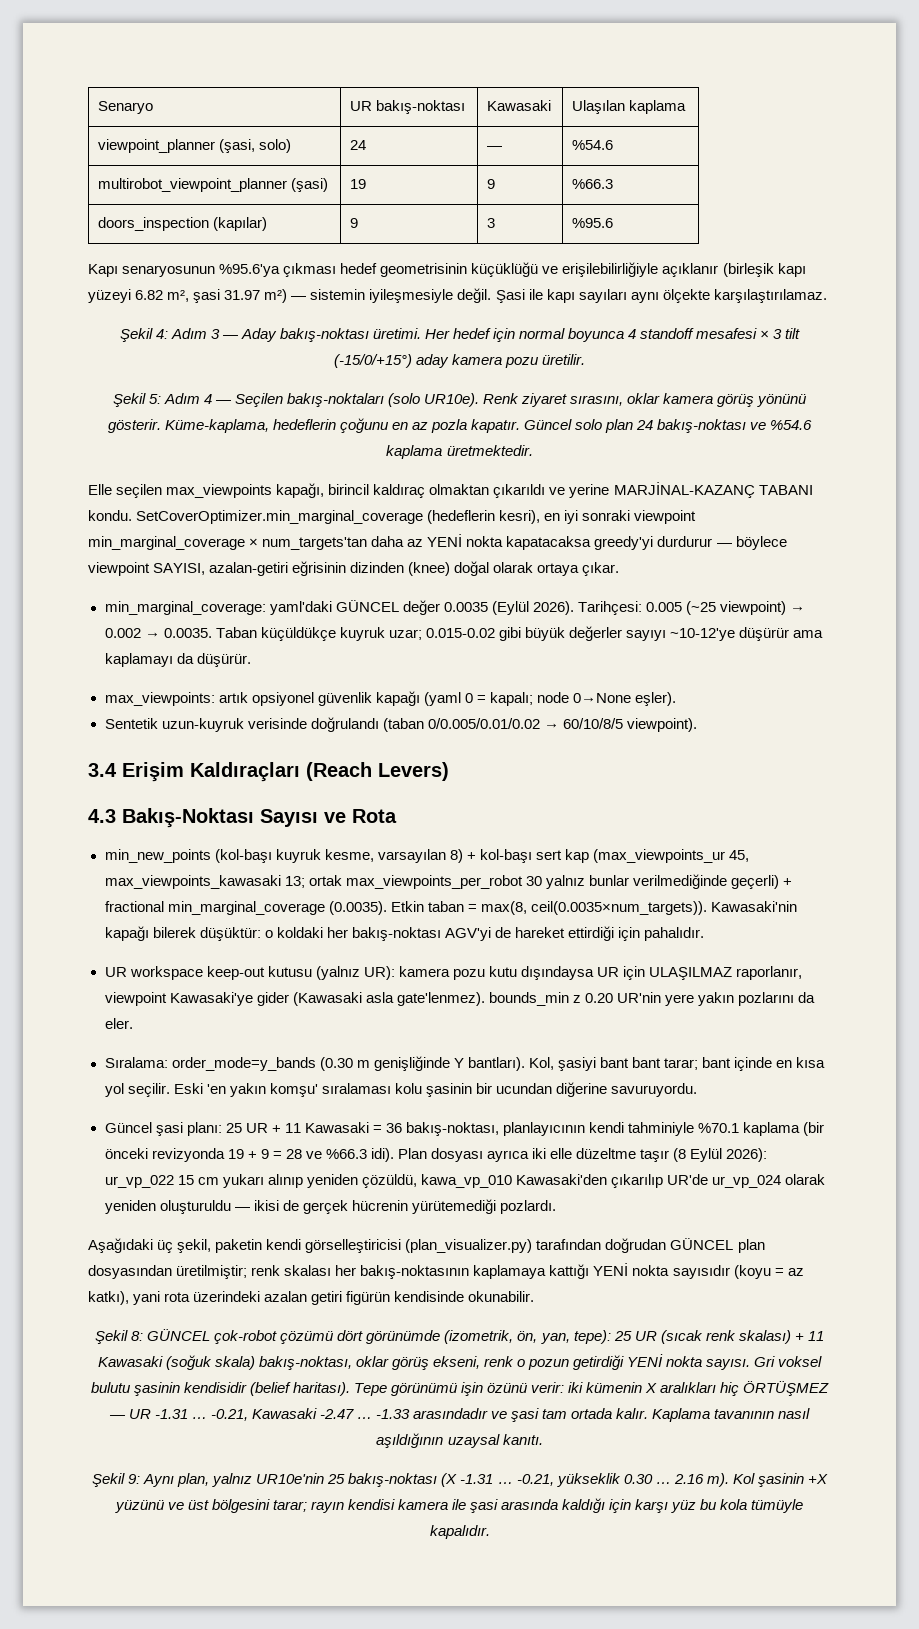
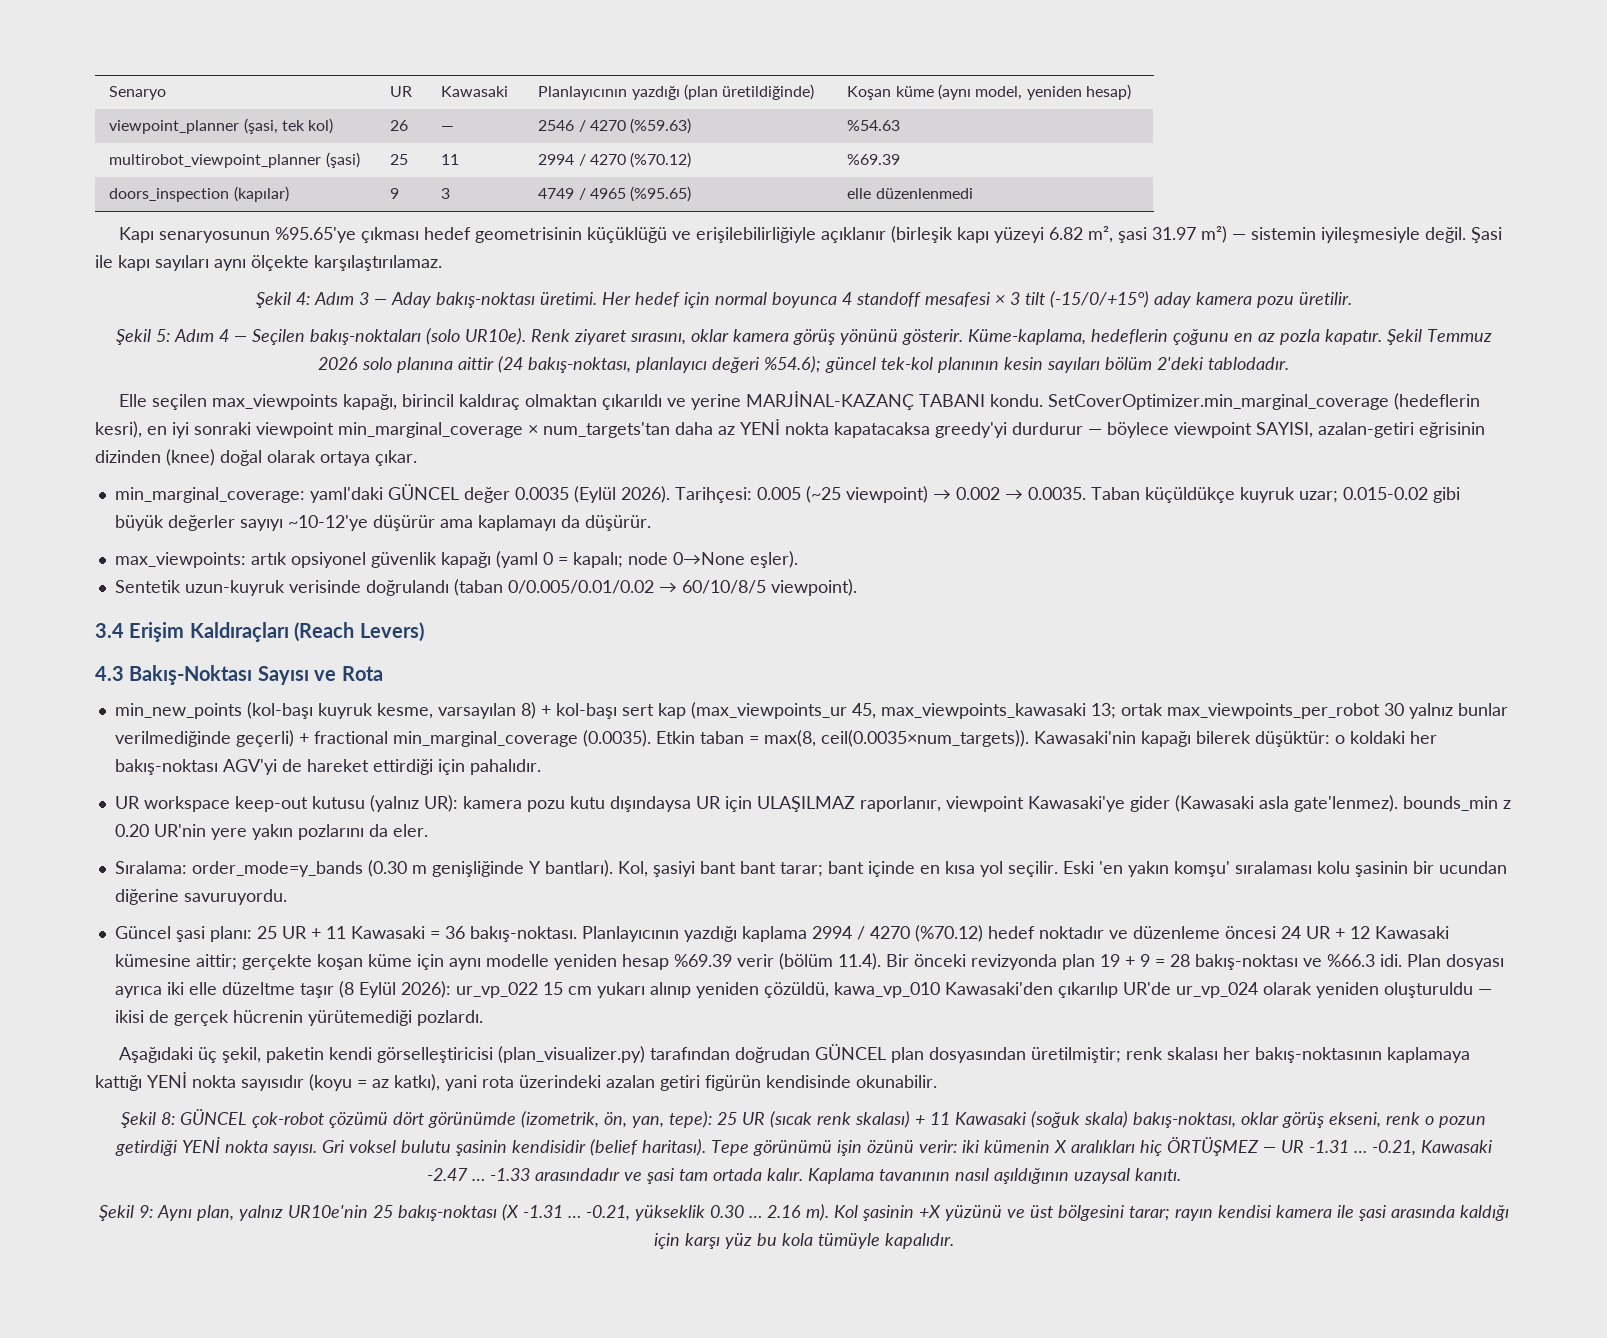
[376,100,466,114] bakış-noktası -> (413, 91) none
[572,100,687,114] [98,139,292,153] [350,140,367,150] [487,146,503,150] [572,140,614,150] [98,178,329,192] [350,179,367,189] [487,179,496,189] [572,179,614,189] [98,217,268,231] [350,218,359,228] [487,218,496,228] [572,218,614,228] Ulaşılan kaplama // viewpoint_planner (şasi, solo) | 24 | — | %54.6 // multirobot_viewpoint_planner (şasi) | 19 | 9 | %66.3 // doors_inspection (kapılar) | 9 | 3 | %95.6 -> [538,84,815,100] [847,84,1131,100] [109,118,334,134] [390,120,409,131] [441,126,455,131] [538,118,692,134] [847,120,901,131] [109,152,360,168] [390,154,409,165] [441,154,460,165] [538,152,692,168] [847,154,901,165] [109,186,289,202] [390,188,400,199] [441,188,451,199] [538,186,692,202] [847,188,973,199] Planlayıcının yazdığı (plan üretildiğinde) | Koşan küme (aynı model, yeniden hesap) // viewpoint_planner (şasi, tek kol) | 26 | — | 2546 / 4270 (%59.63) | %54.63 // multirobot_viewpoint_planner (şasi) | 25 | 11 | 2994 / 4270 (%70.12) | %69.39 // doors_inspection (kapılar) | 9 | 3 | 4749 / 4965 (%95.65) | elle düzenlenmedi
[219,264,281,277] %95.6'ya -> [274,227,356,243] %95.65'ye
[524,419,813,433] [386,445,533,459] Güncel solo plan 24 bakış-noktası ve %54.6 kaplama üretmektedir. -> [1386,329,1492,345] [318,356,1289,373] Şekil Temmuz 2026 solo planına aittir (24 bakış-noktası, planlayıcı değeri %54.6); güncel tek-kol planının kesin sayıları bölüm 2'deki tablodadır.
[406,1122,825,1136] bakış-noktası, planlayıcının kendi tahminiyle %70.1 kaplama (bir -> [469,925,1449,942] [114,953,909,970] bakış-noktası. Planlayıcının yazdığı kaplama 2994 / 4270 (%70.12) hedef noktadır ve düzenleme öncesi 24 UR + 12 Kawasaki kümesine aittir; gerçekte koşan küme için aynı modelle yeniden hesap %69.39 verir (bölüm 11.4). Bir
(225, 1155) none -> [1061,954,1095,970] plan
(302, 1154) none -> [1194,954,1298,970] bakış-noktası
[370,1148,394,1162] idi). -> [1379,954,1402,967] idi.

